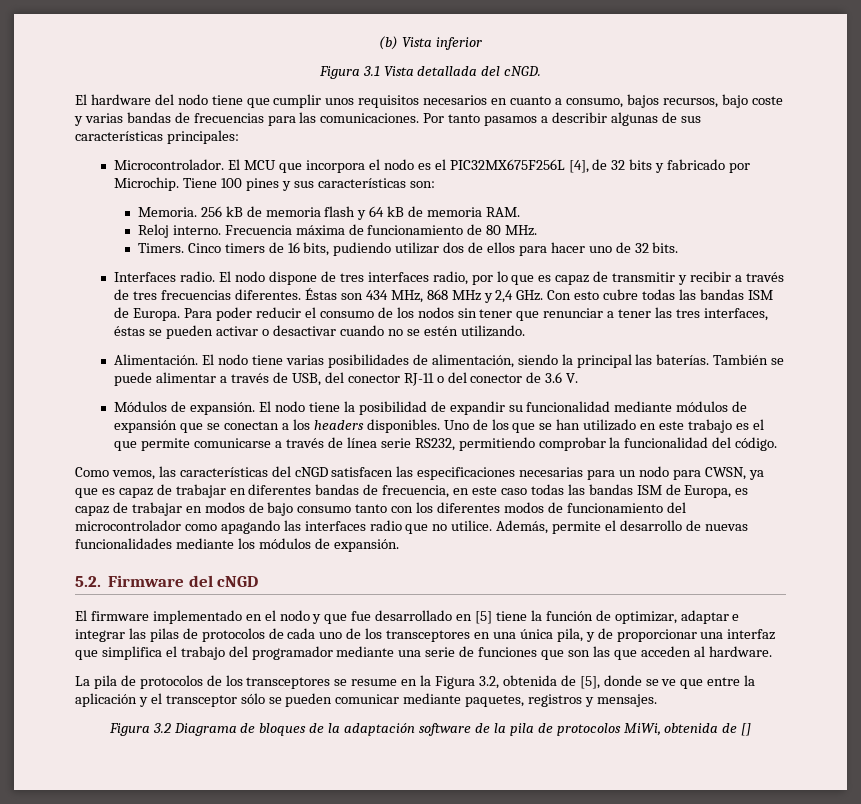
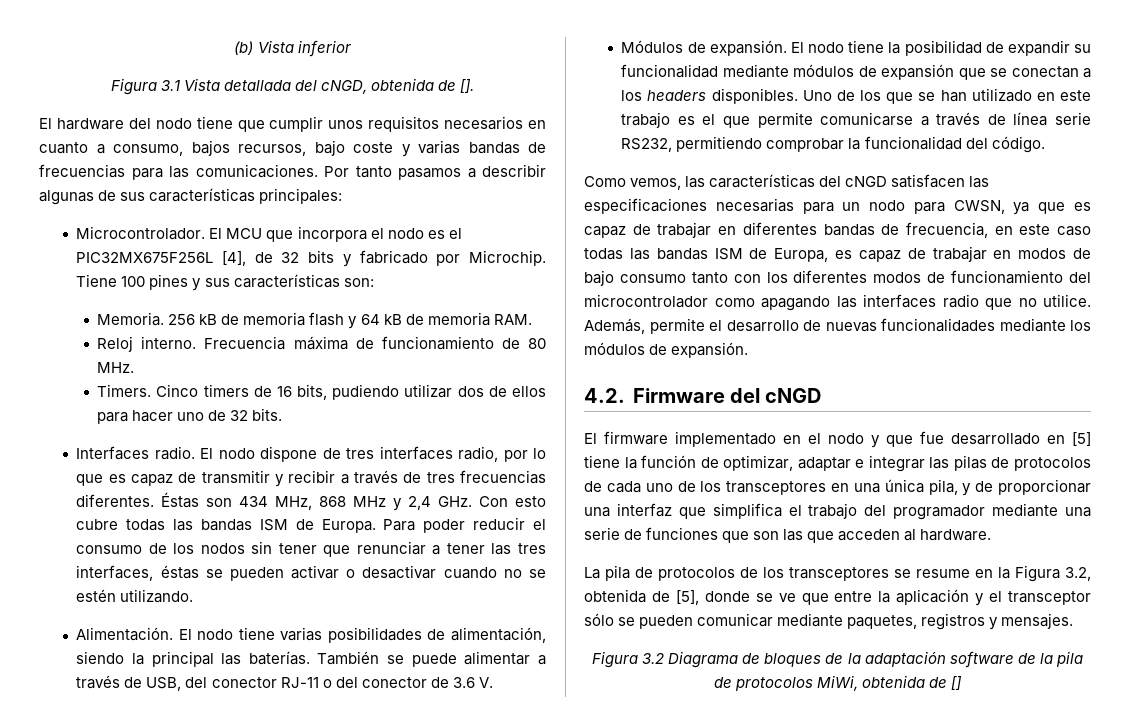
[504,66,542,76] cNGD. -> [321,78,475,94] cNGD, obtenida de [].
[75,576,101,587] 5.2. -> [584,388,625,403] 4.2.

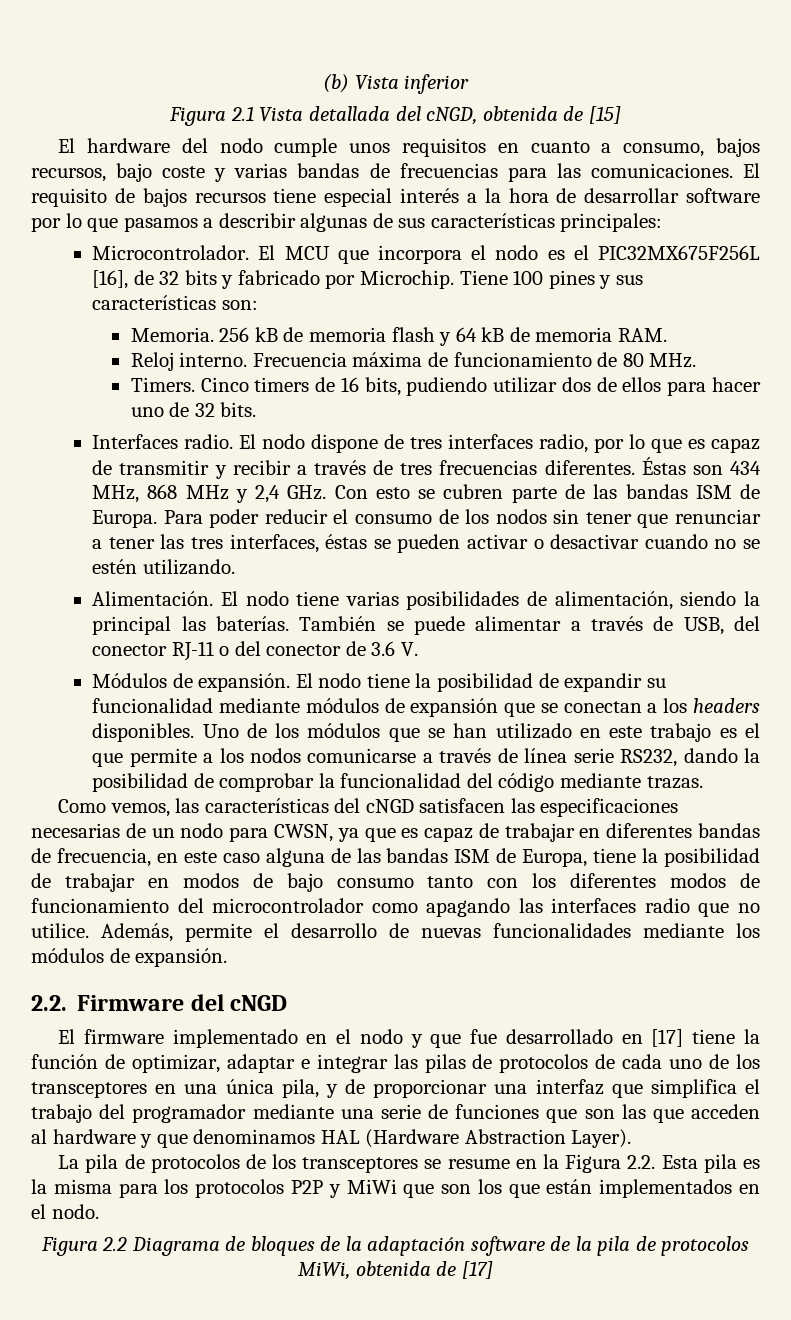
[160,80,180,91] 3.1 -> [230,106,254,121] 2.1
[460,79,475,93] []. -> [588,106,621,124] [15]
[196,116,324,132] tiene que cumplir -> [274,138,338,157] cumple
[444,116,524,130] necesarios -> (486, 147) none
[324,166,392,178] Por tanto -> [743,163,760,178] [31,188,761,207] [31,213,119,232] El requisito de bajos recursos tiene especial interés a la hora de desarrollar software por lo que
[222,251,247,266] [4], -> [92,270,129,289] [16],
[76,519,166,531] cubre todas -> [418,484,585,503] se cubren parte de
(882, 95) none -> [307,723,381,738] módulos
(813, 120) none -> [203,748,301,763] a los nodos
[676,136,763,152] permitiendo -> [683,748,761,763] [92,773,214,792] dando la posibilidad de
[991,136,1045,153] código. -> [498,773,703,792] código mediante trazas.
[802,202,834,214] para -> [125,823,146,838] de
[584,248,623,260] todas -> [265,848,351,867] alguna de
[835,250,901,262] es capaz -> [593,848,761,867] tiene la posibilidad
[584,388,625,403] 4.2. -> [31,995,67,1011] 2.2.
[1072,432,1091,446] [5] -> [651,1029,684,1047] [17]
[920,529,992,541] hardware. -> [52,1129,632,1148] hardware y que denominamos HAL (Hardware Abstraction Layer).
[1065,567,1091,581] [584,589,1091,606] [584,613,1074,630] [592,651,665,668] 3.2, obtenida de [5], donde se ve que entre la aplicación y el transceptor sólo se pueden comunicar mediante paquetes, registros y mensajes. // Figura 3.2 -> [627,1154,760,1173] [31,1179,760,1198] [31,1204,99,1219] [40,1237,128,1256] 2.2. Esta pila es la misma para los protocolos P2P y MiWi que son los que están implementados en el nodo. // Figura 2.2
[951,676,963,690] [] -> [461,1261,493,1279] [17]

